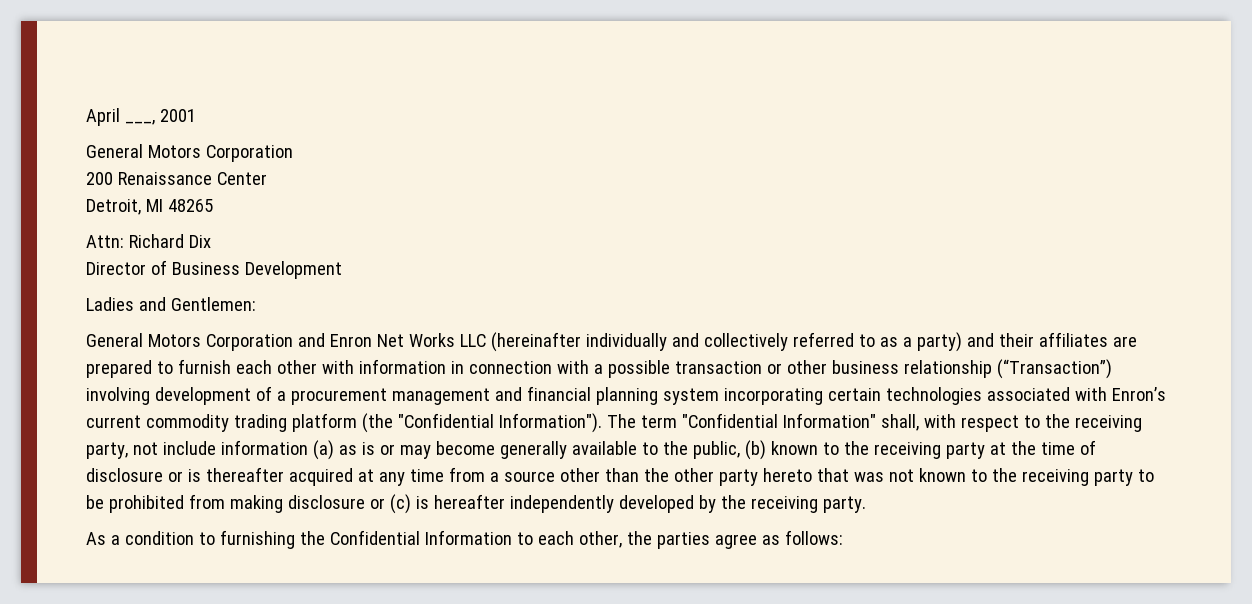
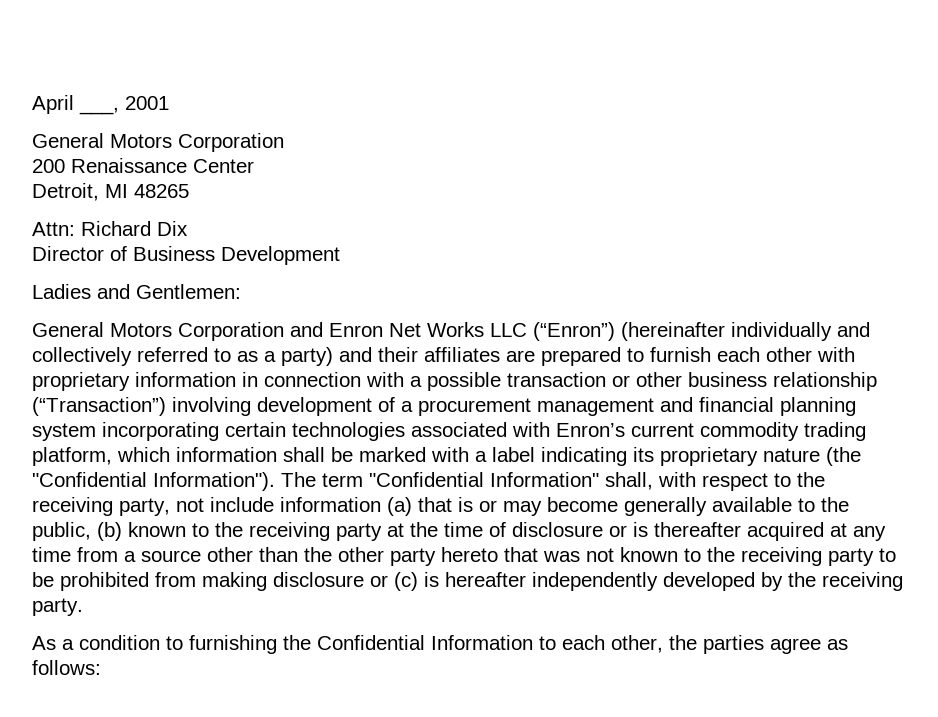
(486, 340) none -> [533,322,615,341] (“Enron”)
(354, 367) none -> [32,372,130,391] proprietary
[291,413,357,432] platform -> [32,447,820,466] platform, which information shall be marked with a label indicating its proprietary nature
[338,445,357,455] as -> [418,497,452,512] that

